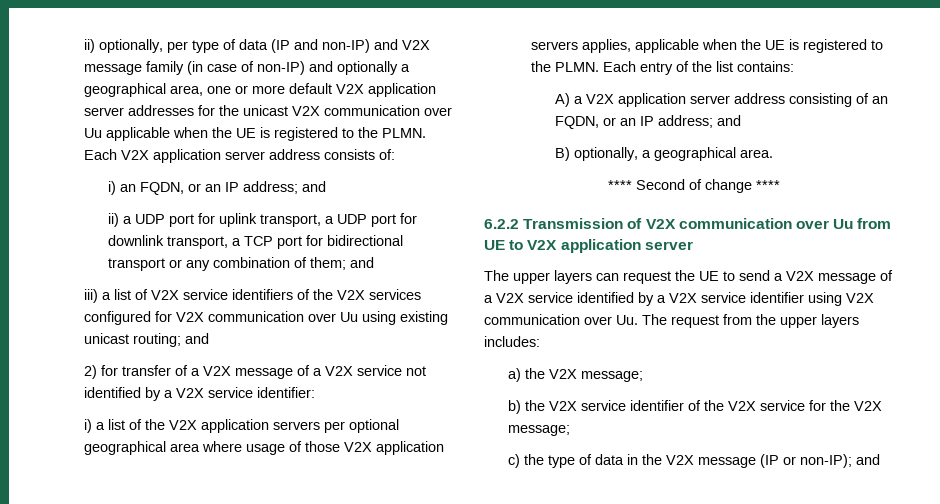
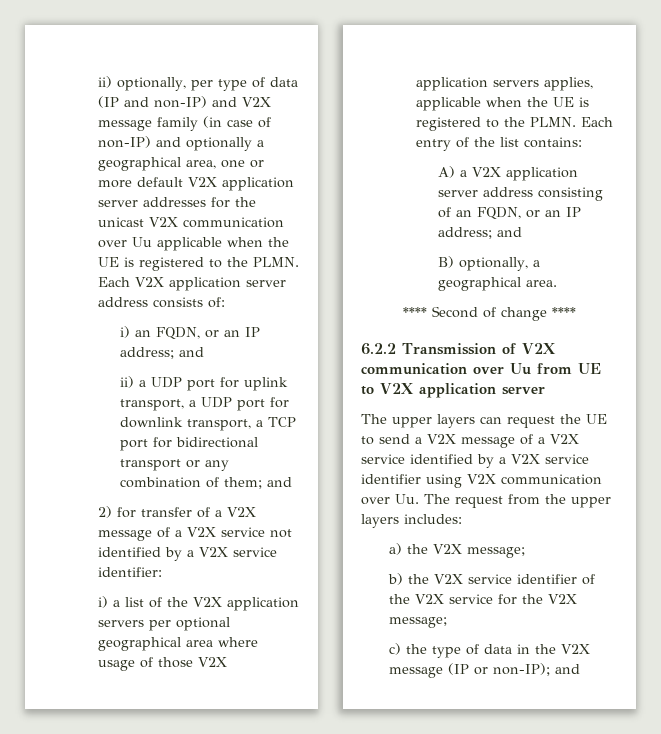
[84,289,422,303] [84,311,449,325] [84,333,210,347] // iii) a list of V2X service identifiers of the V2X services configured for V2X communication over Uu using existing unicast routing; and -> (293, 482) none

